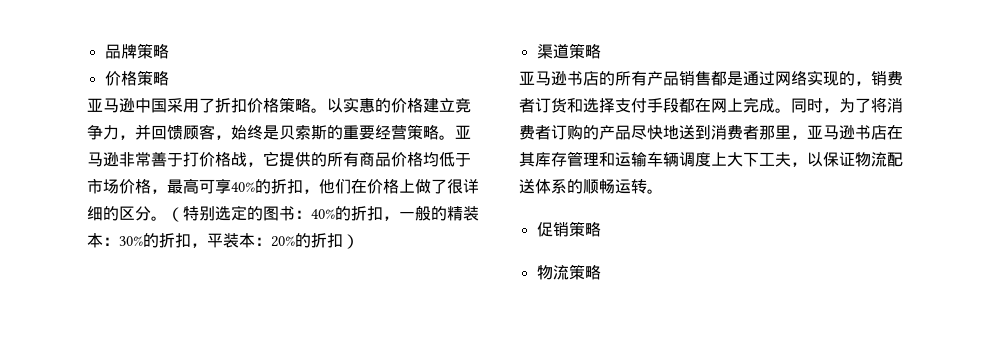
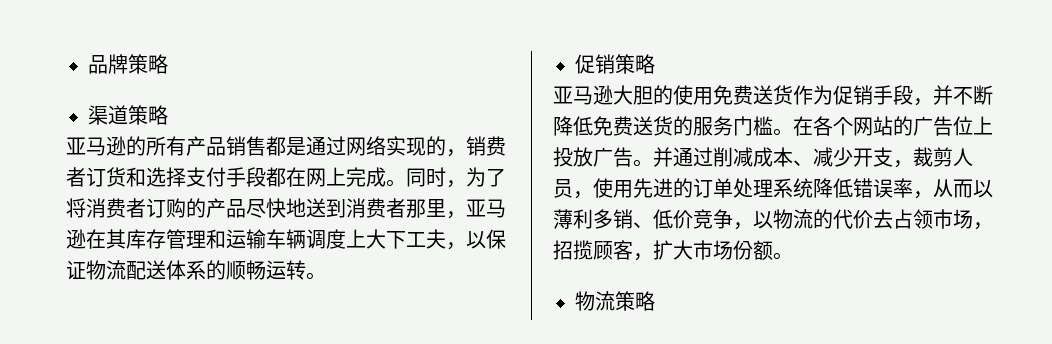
[104,70,169,86] [87,97,471,113] [87,124,471,140] [87,151,471,167] [87,178,479,194] [87,205,479,222] [87,233,359,249] // 价格策略 // 亚马逊中国采用了折扣价格策略。以实惠的价格建立竞争力，并回馈顾客，始终是贝索斯的重要经营策略。亚马逊非常善于打价格战，它提供的所有商品价格均低于市场价格，最高可享40%的折扣，他们在价格上做了很详细的区分。（特别选定的图书：40%的折扣，一般的精装本：30%的折扣，平装本：20%的折扣） -> (168, 64) none
[567,71,599,86] 书店 -> (126, 146) none
[855,125,887,140] 书店 -> (86, 239) none
(601, 229) none -> [553,85,993,106] [553,116,993,136] [553,147,973,168] [553,178,993,199] [553,209,993,230] [553,240,793,261] // 亚马逊大胆的使用免费送货作为促销手段，并不断降低免费送货的服务门槛。在各个网站的广告位上投放广告。并通过削减成本、减少开支，裁剪人员，使用先进的订单处理系统降低错误率，从而以薄利多销、低价竞争，以物流的代价去占领市场，招揽顾客，扩大市场份额。

